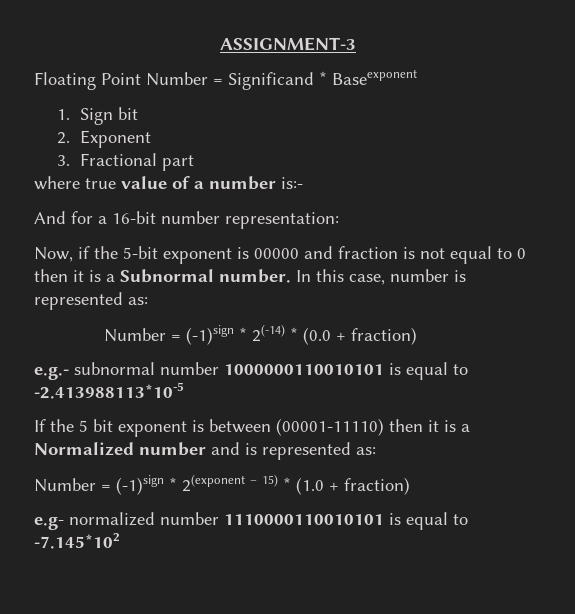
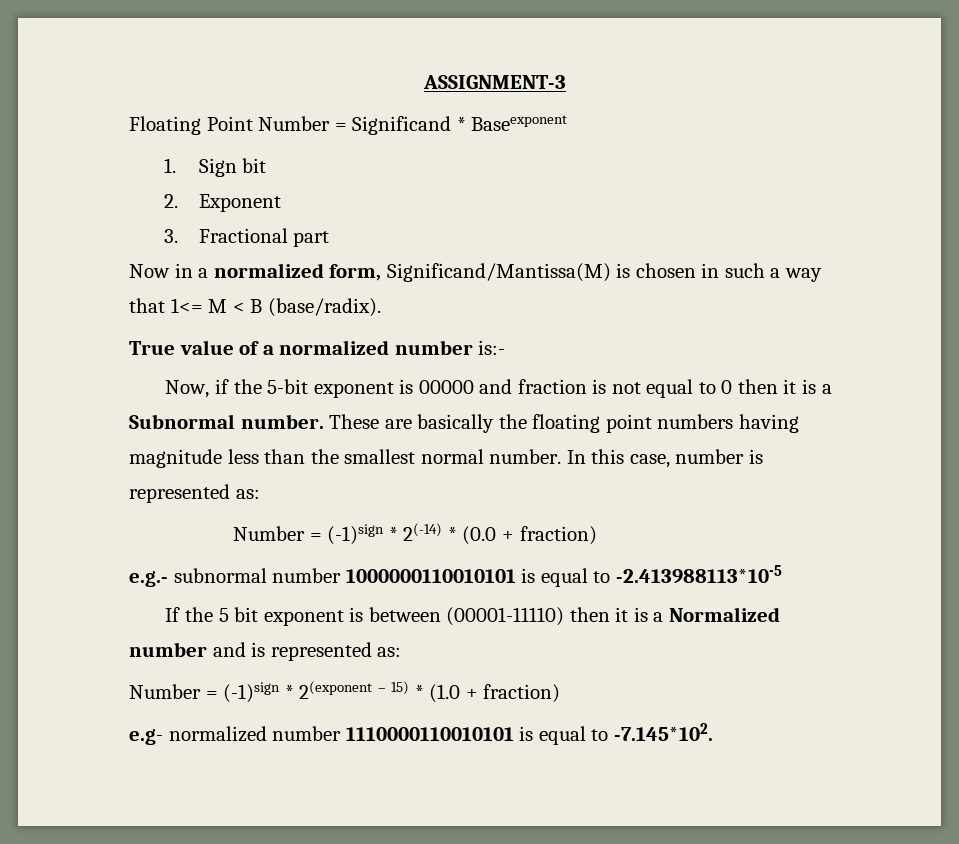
[34,176,116,190] where true -> [129,263,822,282] [129,298,381,317] [129,341,175,355] Now in a normalized form, Significand/Mantissa(M) is chosen in such a way that 1<= M < B (base/radix). // True
(204, 185) none -> [279,340,390,355] normalized
[34,211,339,229] // And for a 16-bit number representation: -> (506, 347) none
(291, 276) none -> [329,414,799,433] [129,449,562,468] These are basically the floating point numbers having magnitude less than the smallest normal number.
[34,533,120,549] -7.145*102 -> [613,723,713,741] -7.145*102.

